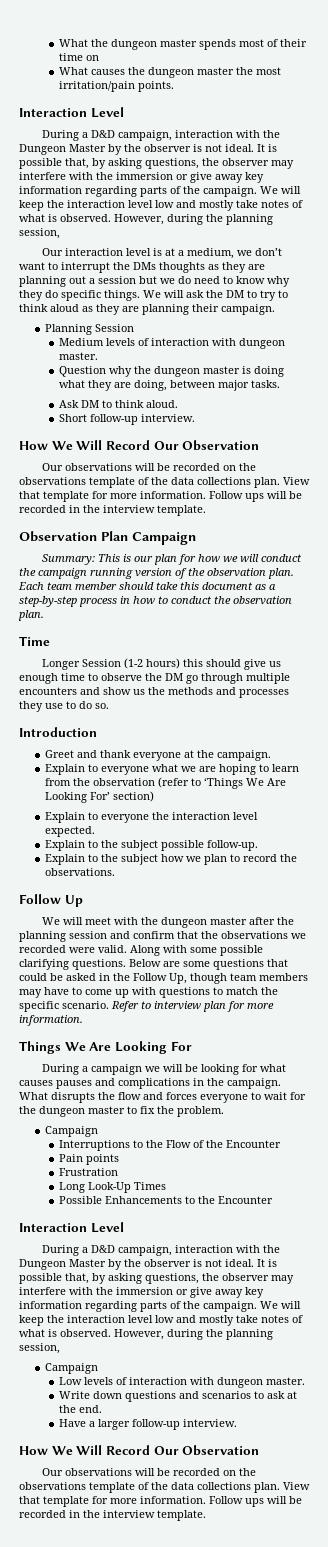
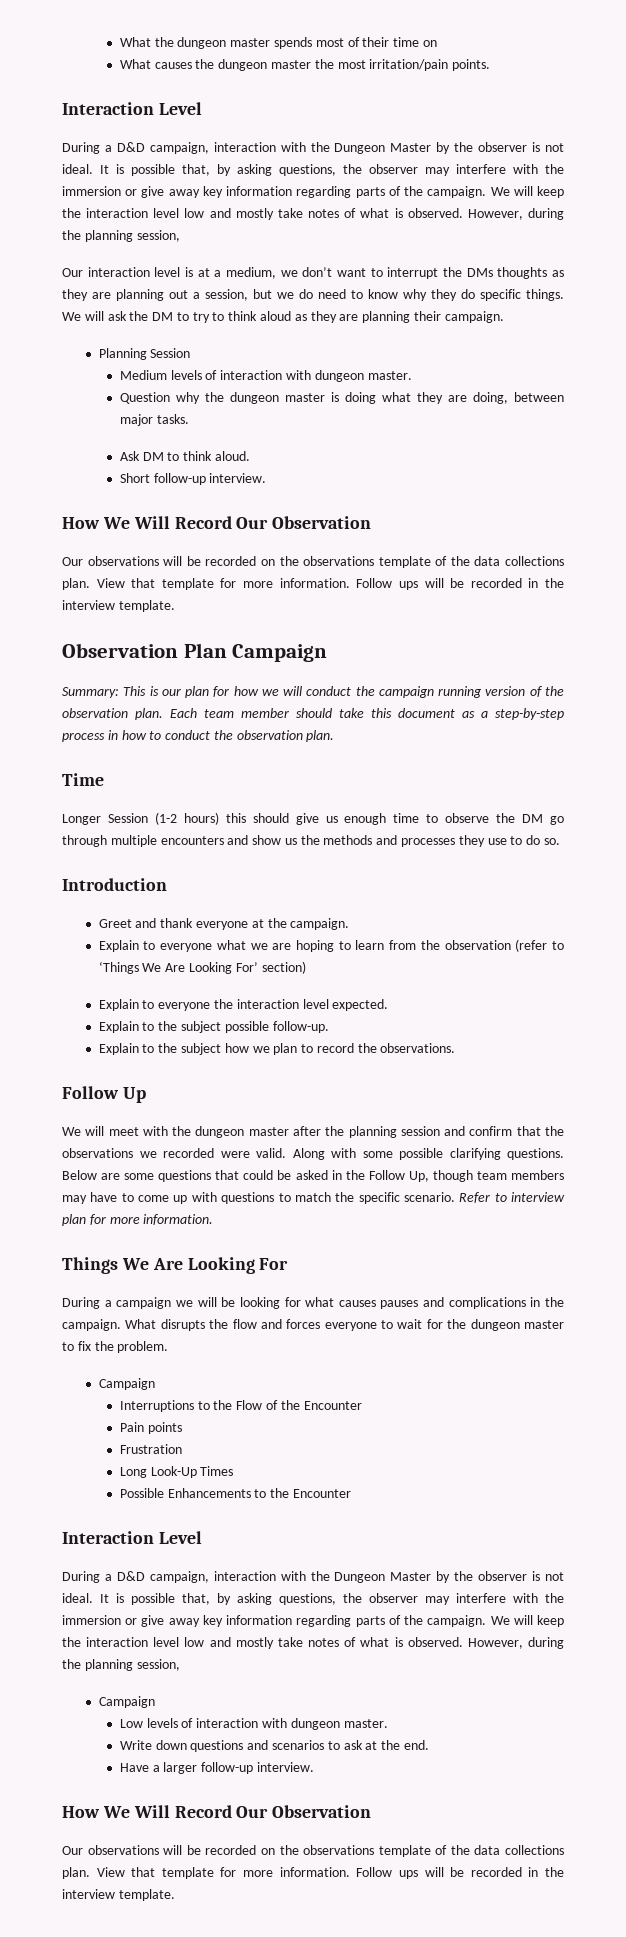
[98,276,136,284] session -> [205,289,248,301] session,

